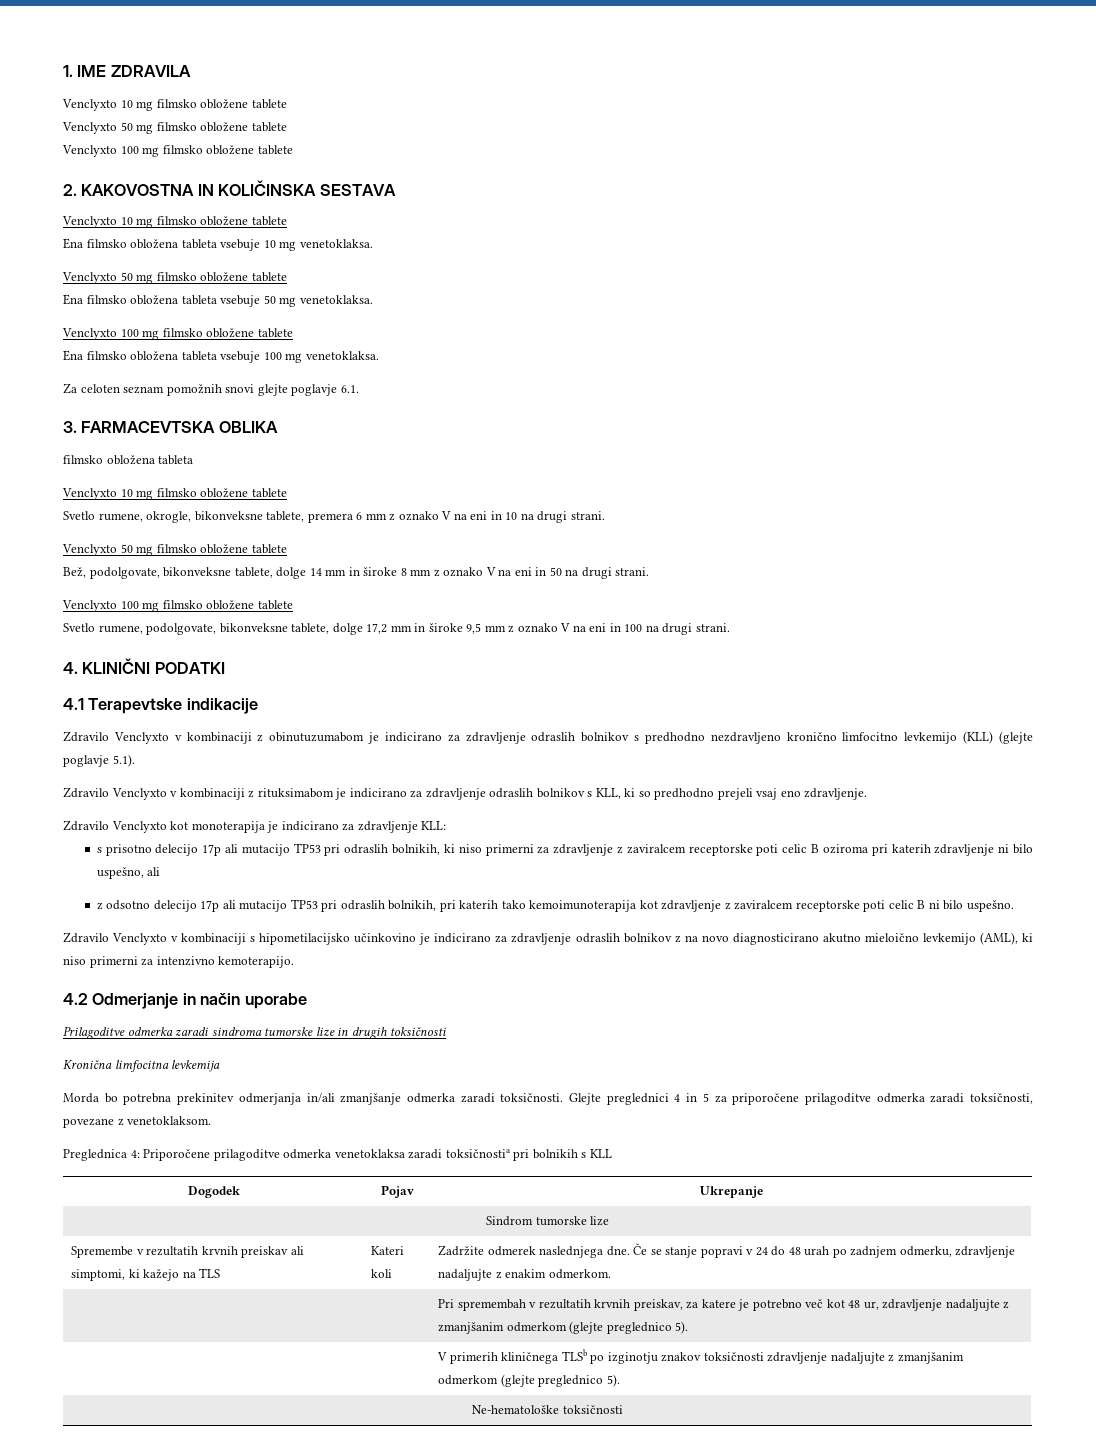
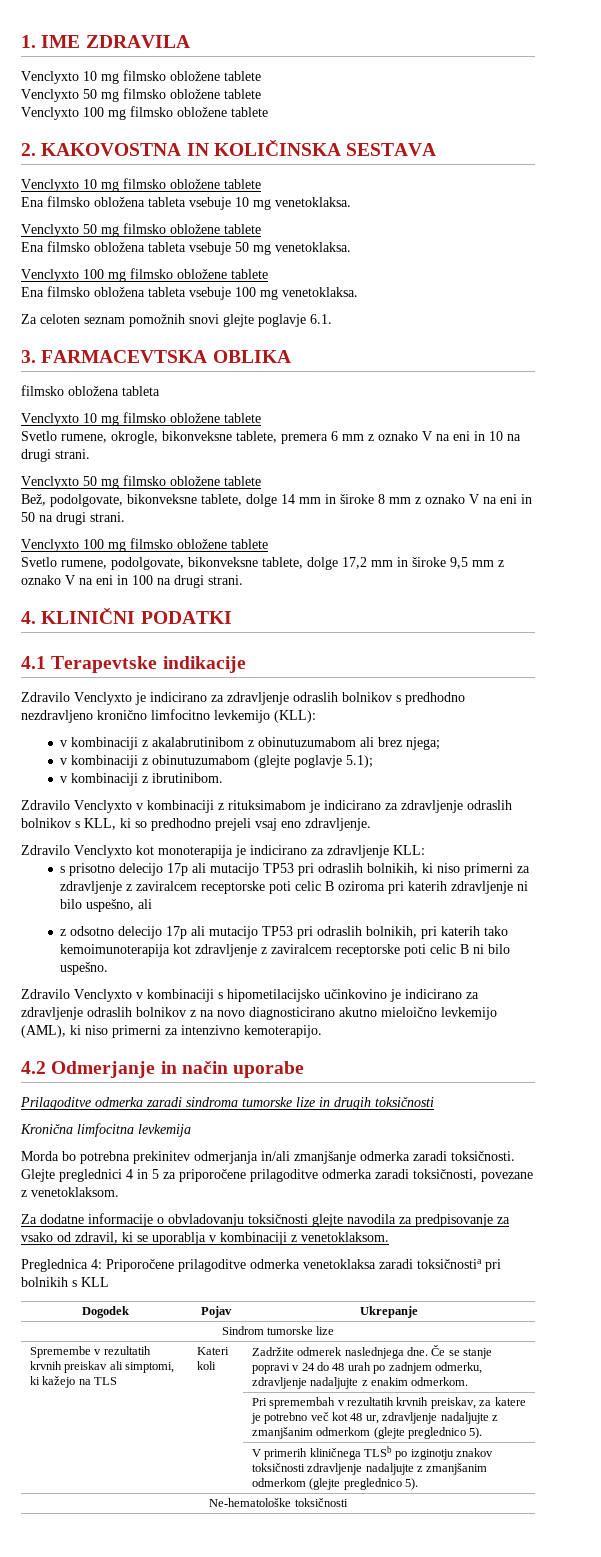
[174,732,365,744] v kombinaciji z obinutuzumabom -> (132, 698) none
[963,731,1034,744] [63,754,135,767] (KLL) (glejte poglavje 5.1). -> [274,710,316,723] [60,737,441,750] [60,755,374,768] [60,773,224,786] (KLL): // v kombinaciji z akalabrutinibom z obinutuzumabom ali brez njega; // v kombinaciji z obinutuzumabom (glejte poglavje 5.1); // v kombinaciji z ibrutinibom.
(212, 1120) none -> [21,1213,510,1227] [21,1232,389,1245] // Za dodatne informacije o obvladovanju toksičnosti glejte navodila za predpisovanje za vsako od zdravil, ki se uporablja v kombinaciji z venetoklaksom.

